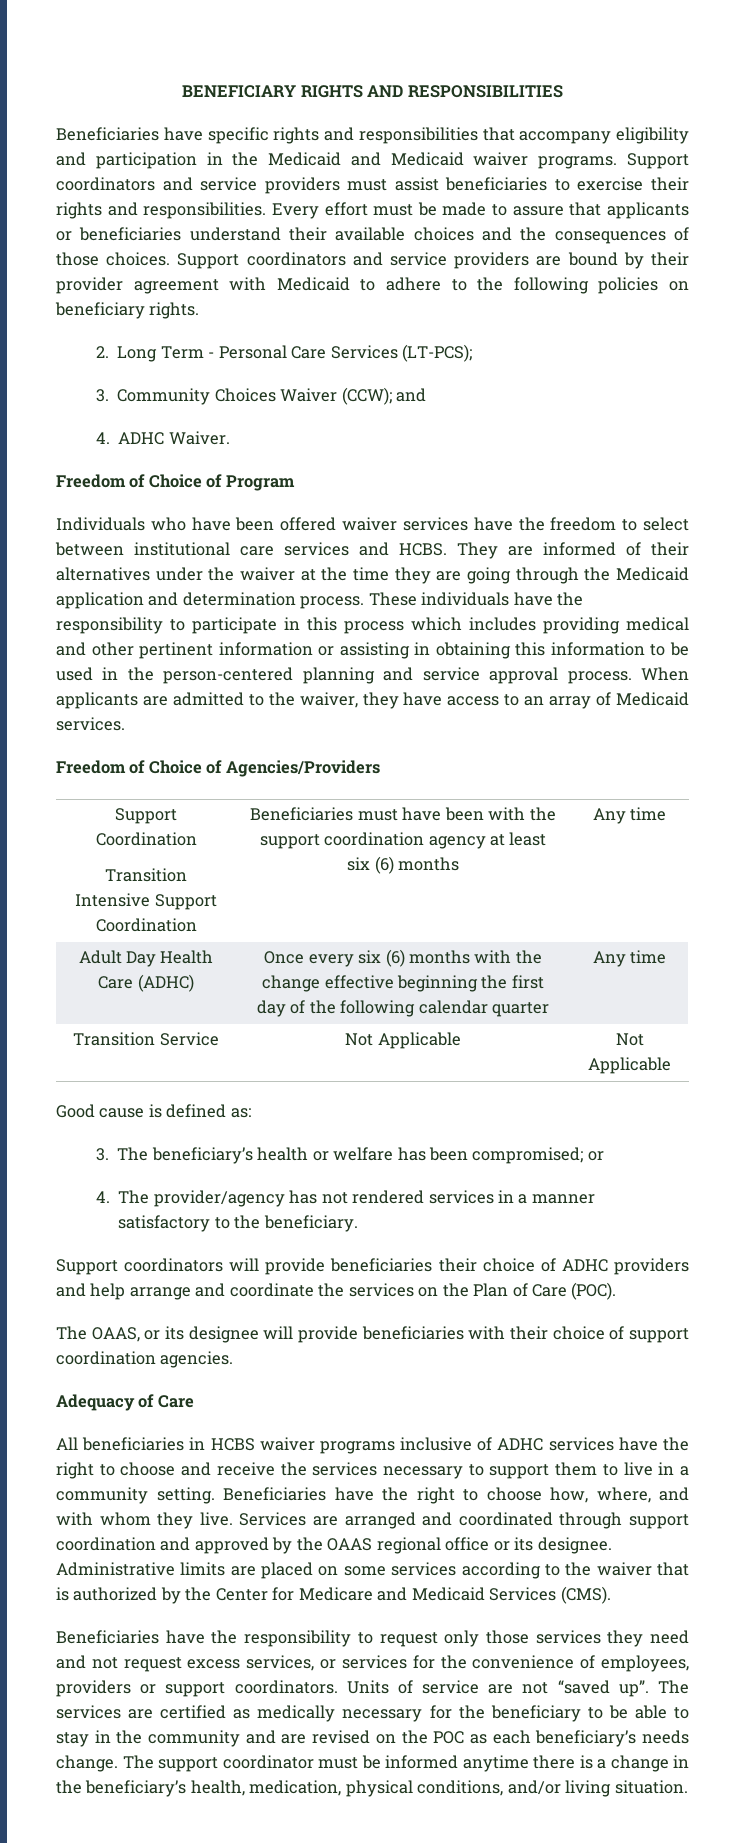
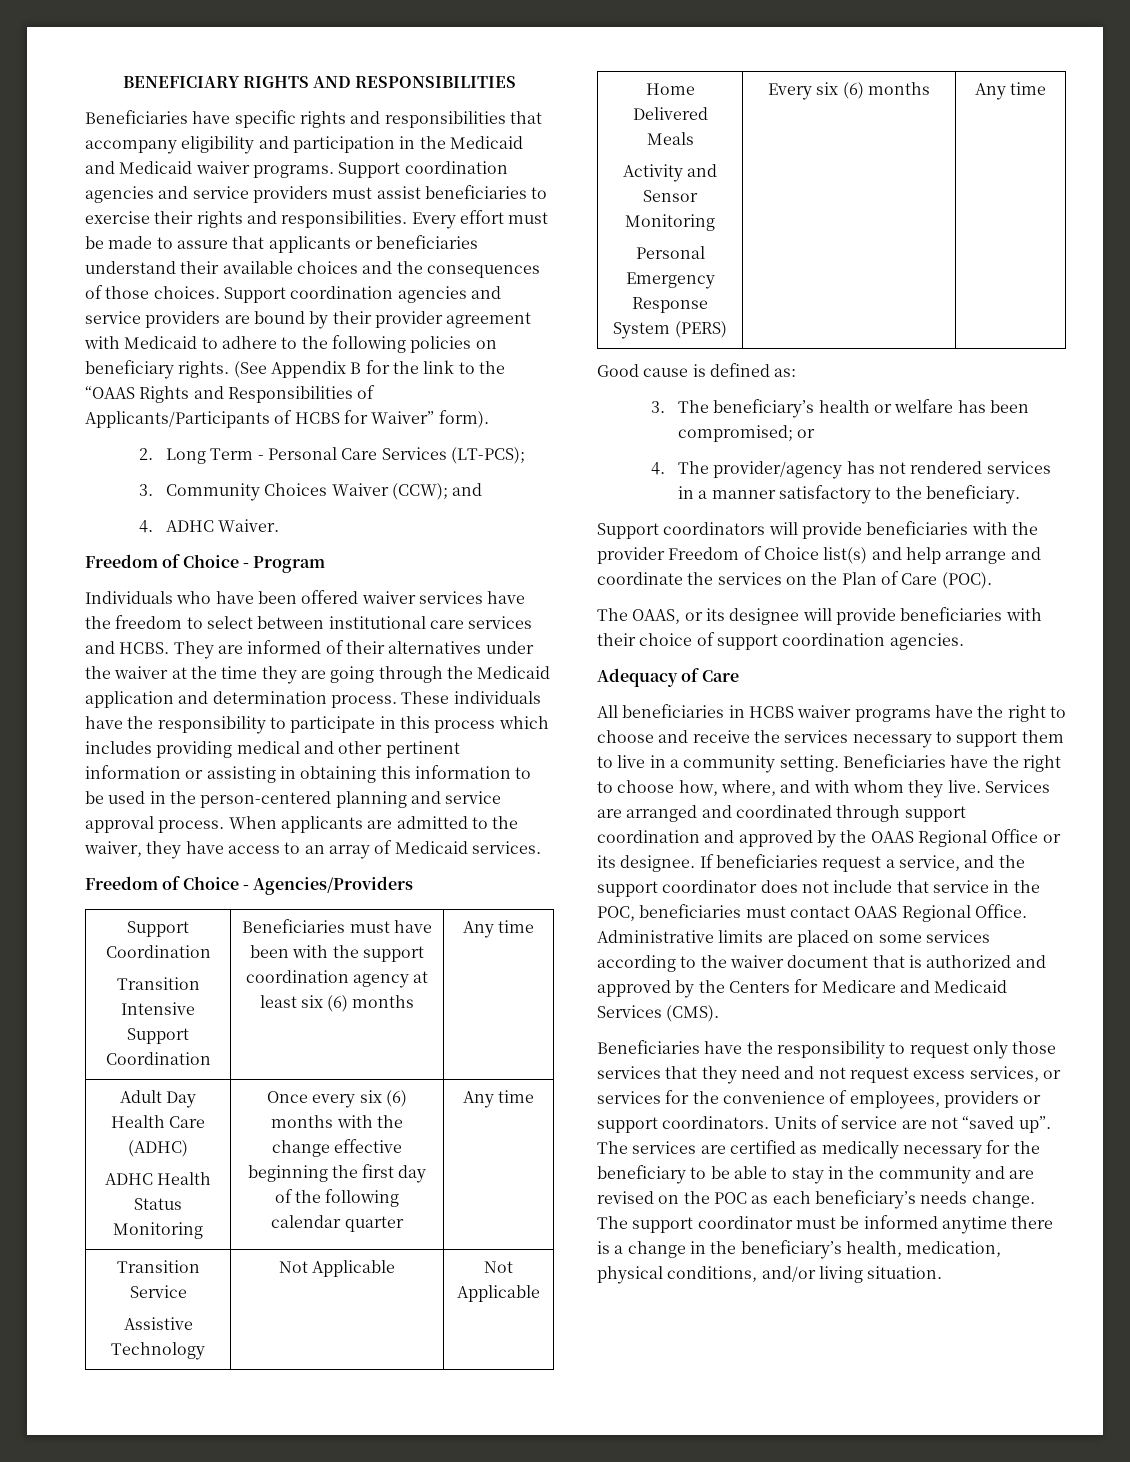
[56,177,155,191] coordinators -> [404,161,508,174] [85,186,154,203] coordination agencies
[246,252,346,266] coordinators -> [290,286,467,303] coordination agencies
(200, 310) none -> [233,360,505,378] [85,385,376,403] [85,410,489,428] (See Appendix B for the link to the “OAAS Rights and Responsibilities of Applicants/Participants of HCBS for Waiver” form).
[206,474,223,488] of -> [242,563,249,568] -
[206,760,223,774] of -> [242,885,249,890] -
(194, 983) none -> [104,1172,212,1185] [134,1198,182,1210] [113,1222,203,1239] // ADHC Health Status Monitoring
(219, 1039) none -> [123,1317,193,1330] [111,1342,205,1360] // Assistive Technology
(671, 1065) none -> [645,83,695,95] [632,107,708,120] [646,132,694,145] [622,164,718,182] [643,190,698,202] [625,214,715,231] [635,246,705,259] [625,272,715,289] [632,297,708,313] [613,321,727,339] [768,82,930,100] [974,82,1047,100] // Home Delivered Meals // Activity and Sensor Monitoring // Personal Emergency Response System (PERS) | Every six (6) months | Any time
[438,1258,689,1275] their choice of ADHC providers -> [971,522,1038,535] [597,546,868,564] with the provider Freedom of Choice list(s)
[400,1437,614,1451] inclusive of ADHC services -> (931, 715) none
[376,1537,490,1554] regional office -> [917,829,1039,847] Regional Office
(612, 1545) none -> [699,854,1025,872] [597,880,1040,897] [597,904,1027,922] If beneficiaries request a service, and the support coordinator does not include that service in the POC, beneficiaries must contact OAAS Regional Office.
(652, 1569) none -> [787,955,869,968] document
[160,1587,268,1604] by the Center -> [1015,955,1046,968] [597,980,790,998] and approved by the Centers
(601, 1637) none -> [665,1066,698,1079] that

